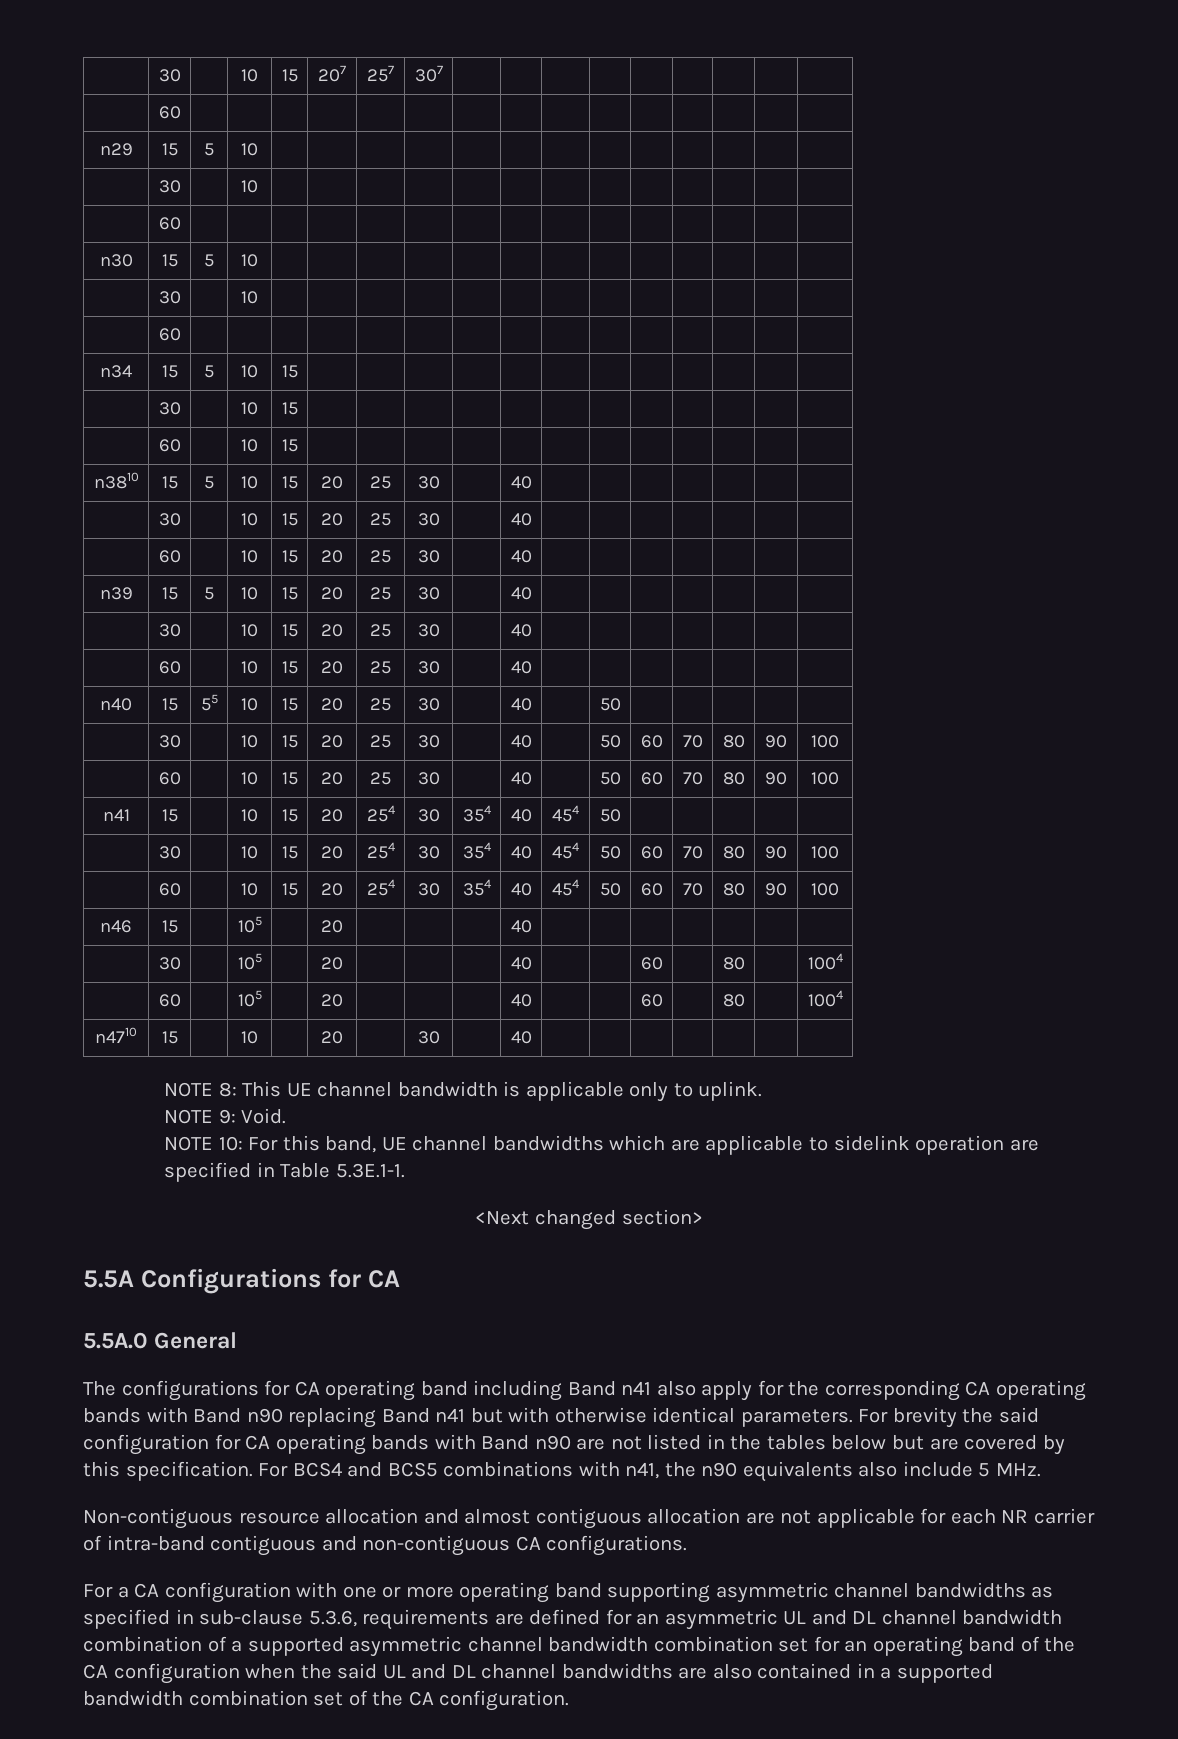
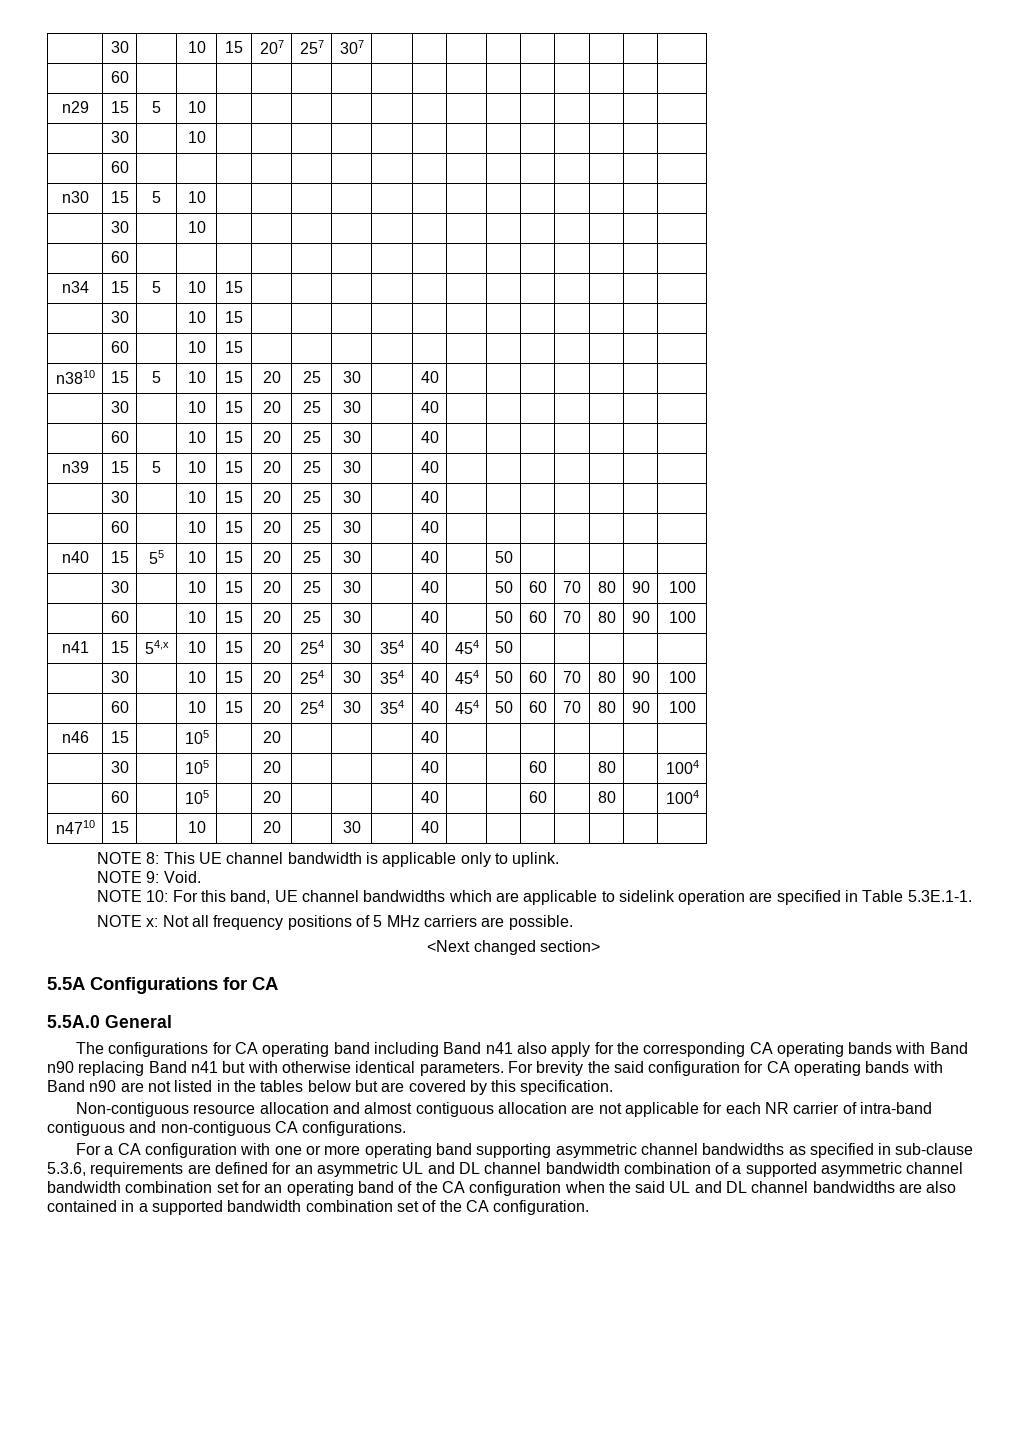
(178, 815) none -> [144,640,169,654] 54,x
(405, 1170) none -> [96,915,573,930] // NOTE x: Not all frequency positions of 5 MHz carriers are possible.
[258,1461,1042,1482] For BCS4 and BCS5 combinations with n41, the n90 equivalents also include 5 MHz. -> (614, 1087) none

